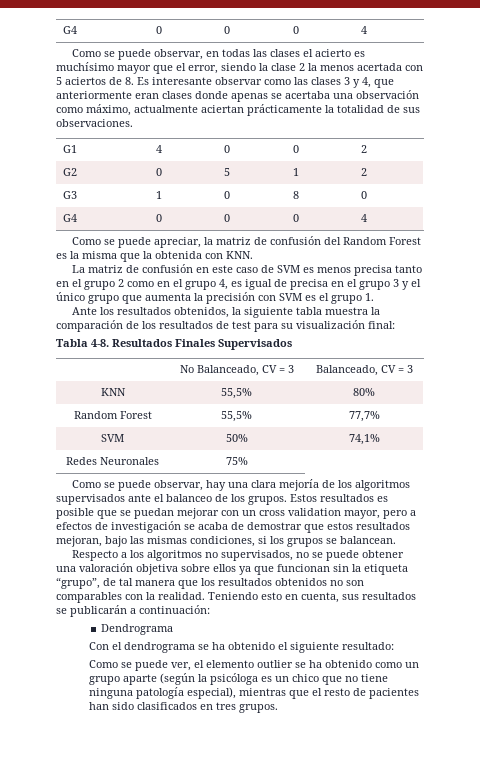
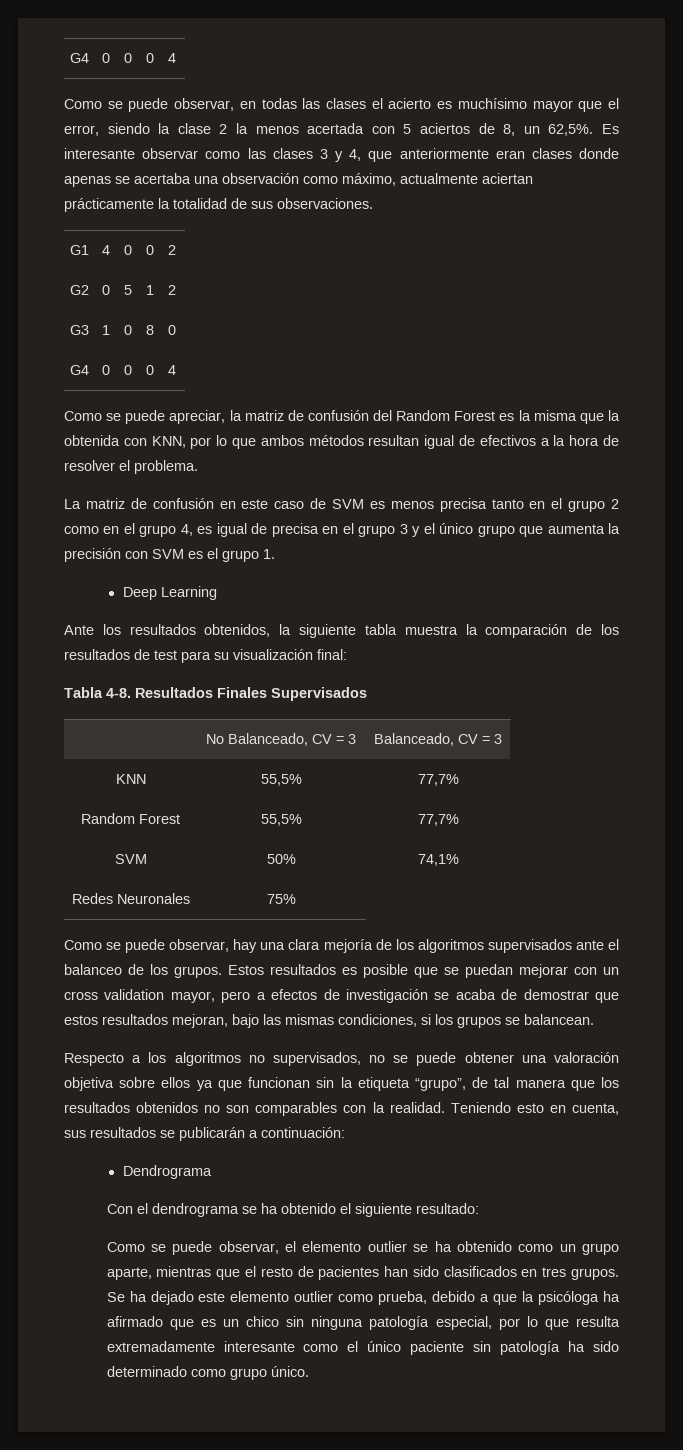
[125,77,134,85] 8. -> [503,124,594,136] 8, un 62,5%.
[226,251,253,259] KNN. -> [151,435,619,449] [64,460,198,474] KNN, por lo que ambos métodos resultan igual de efectivos a la hora de resolver el problema.
(374, 297) none -> [122,586,217,600] // Deep Learning
[353,388,375,396] 80% -> [417,774,459,786] 77,7%
[170,662,191,671] ver, -> [218,1241,279,1254] observar,
[122,673,388,685] [88,687,236,699] aparte (según la psicóloga es un chico que no tiene ninguna patología especial), -> [106,1267,152,1280] aparte,
(278, 708) none -> [106,1291,620,1305] [106,1316,621,1330] [106,1341,619,1355] [106,1366,309,1380] Se ha dejado este elemento outlier como prueba, debido a que la psicóloga ha afirmado que es un chico sin ninguna patología especial, por lo que resulta extremadamente interesante como el único paciente sin patología ha sido determinado como grupo único.

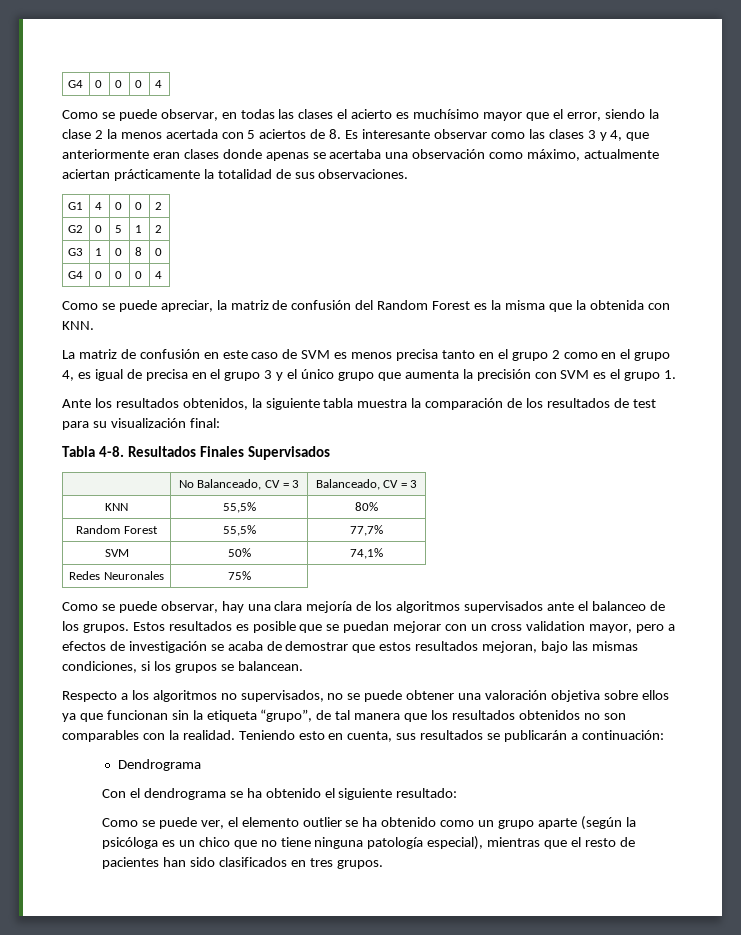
[503,124,594,136] 8, un 62,5%. -> [329,129,342,139] 8.
[151,435,619,449] [64,460,198,474] KNN, por lo que ambos métodos resultan igual de efectivos a la hora de resolver el problema. -> [62,321,94,330] KNN.
[122,586,217,600] // Deep Learning -> (677, 374) none
[417,774,459,786] 77,7% -> [355,502,378,511] 80%
[218,1241,279,1254] observar, -> [200,820,224,829] ver,
[106,1267,152,1280] aparte, -> [537,816,636,830] [102,836,484,850] aparte (según la psicóloga es un chico que no tiene ninguna patología especial),
[106,1291,620,1305] [106,1316,621,1330] [106,1341,619,1355] [106,1366,309,1380] Se ha dejado este elemento outlier como prueba, debido a que la psicóloga ha afirmado que es un chico sin ninguna patología especial, por lo que resulta extremadamente interesante como el único paciente sin patología ha sido determinado como grupo único. -> (383, 864) none

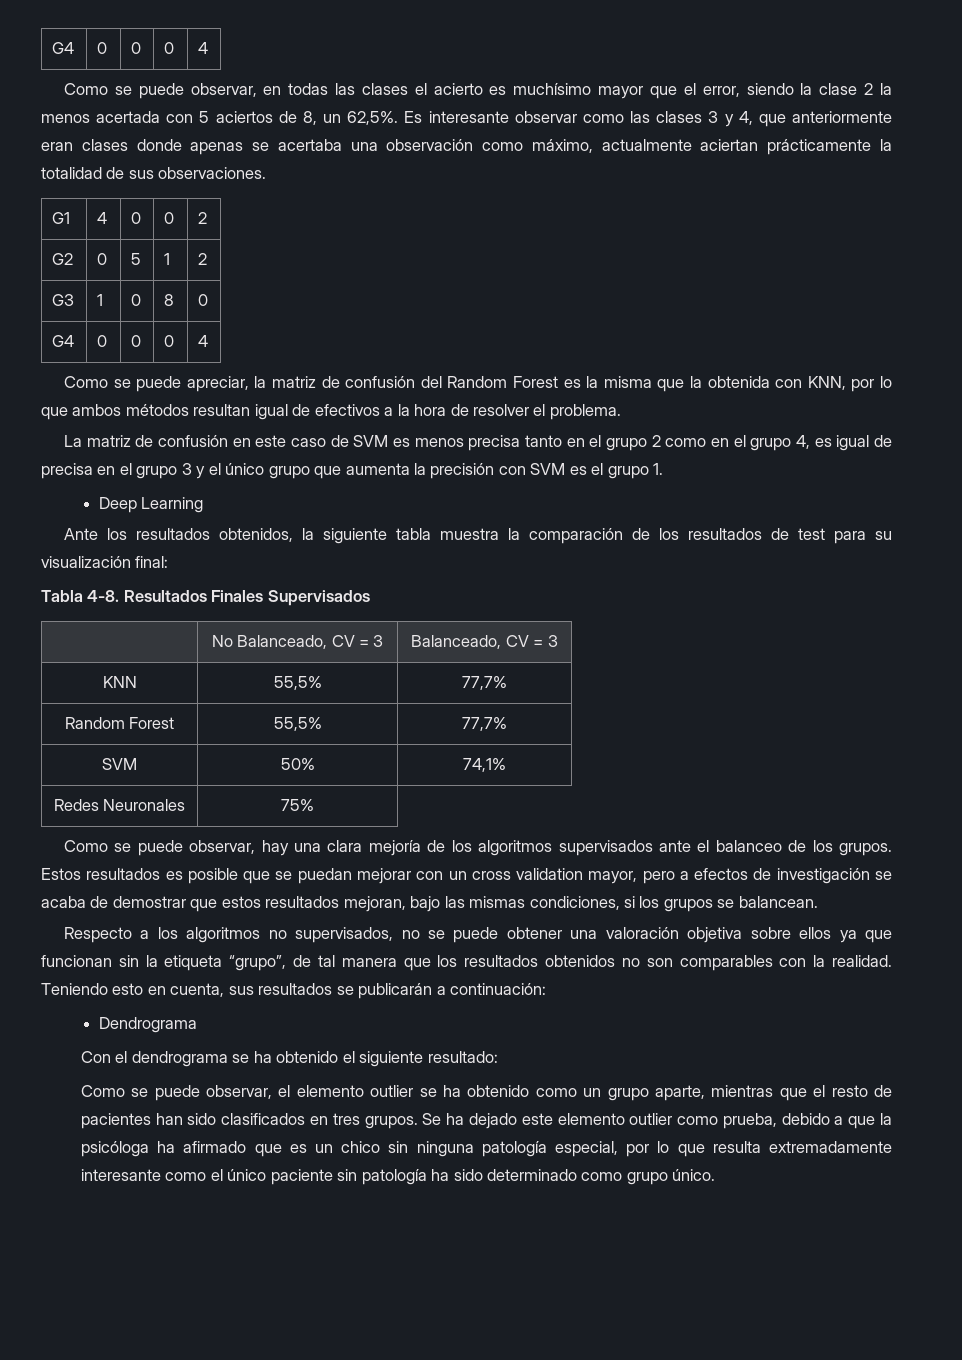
[329,129,342,139] 8. -> [302,111,399,125] 8, un 62,5%.
[62,321,94,330] KNN. -> [807,376,892,392] [41,404,621,420] KNN, por lo que ambos métodos resultan igual de efectivos a la hora de resolver el problema.
(677, 374) none -> [99,497,204,513] // Deep Learning
[355,502,378,511] 80% -> [462,676,507,690] 77,7%
[200,820,224,829] ver, -> [206,1085,273,1099] observar,
[537,816,636,830] [102,836,484,850] aparte (según la psicóloga es un chico que no tiene ninguna patología especial), -> [655,1085,706,1101] aparte,
(383, 864) none -> [422,1113,893,1129] [80,1141,893,1157] [80,1169,716,1185] Se ha dejado este elemento outlier como prueba, debido a que la psicóloga ha afirmado que es un chico sin ninguna patología especial, por lo que resulta extremadamente interesante como el único paciente sin patología ha sido determinado como grupo único.

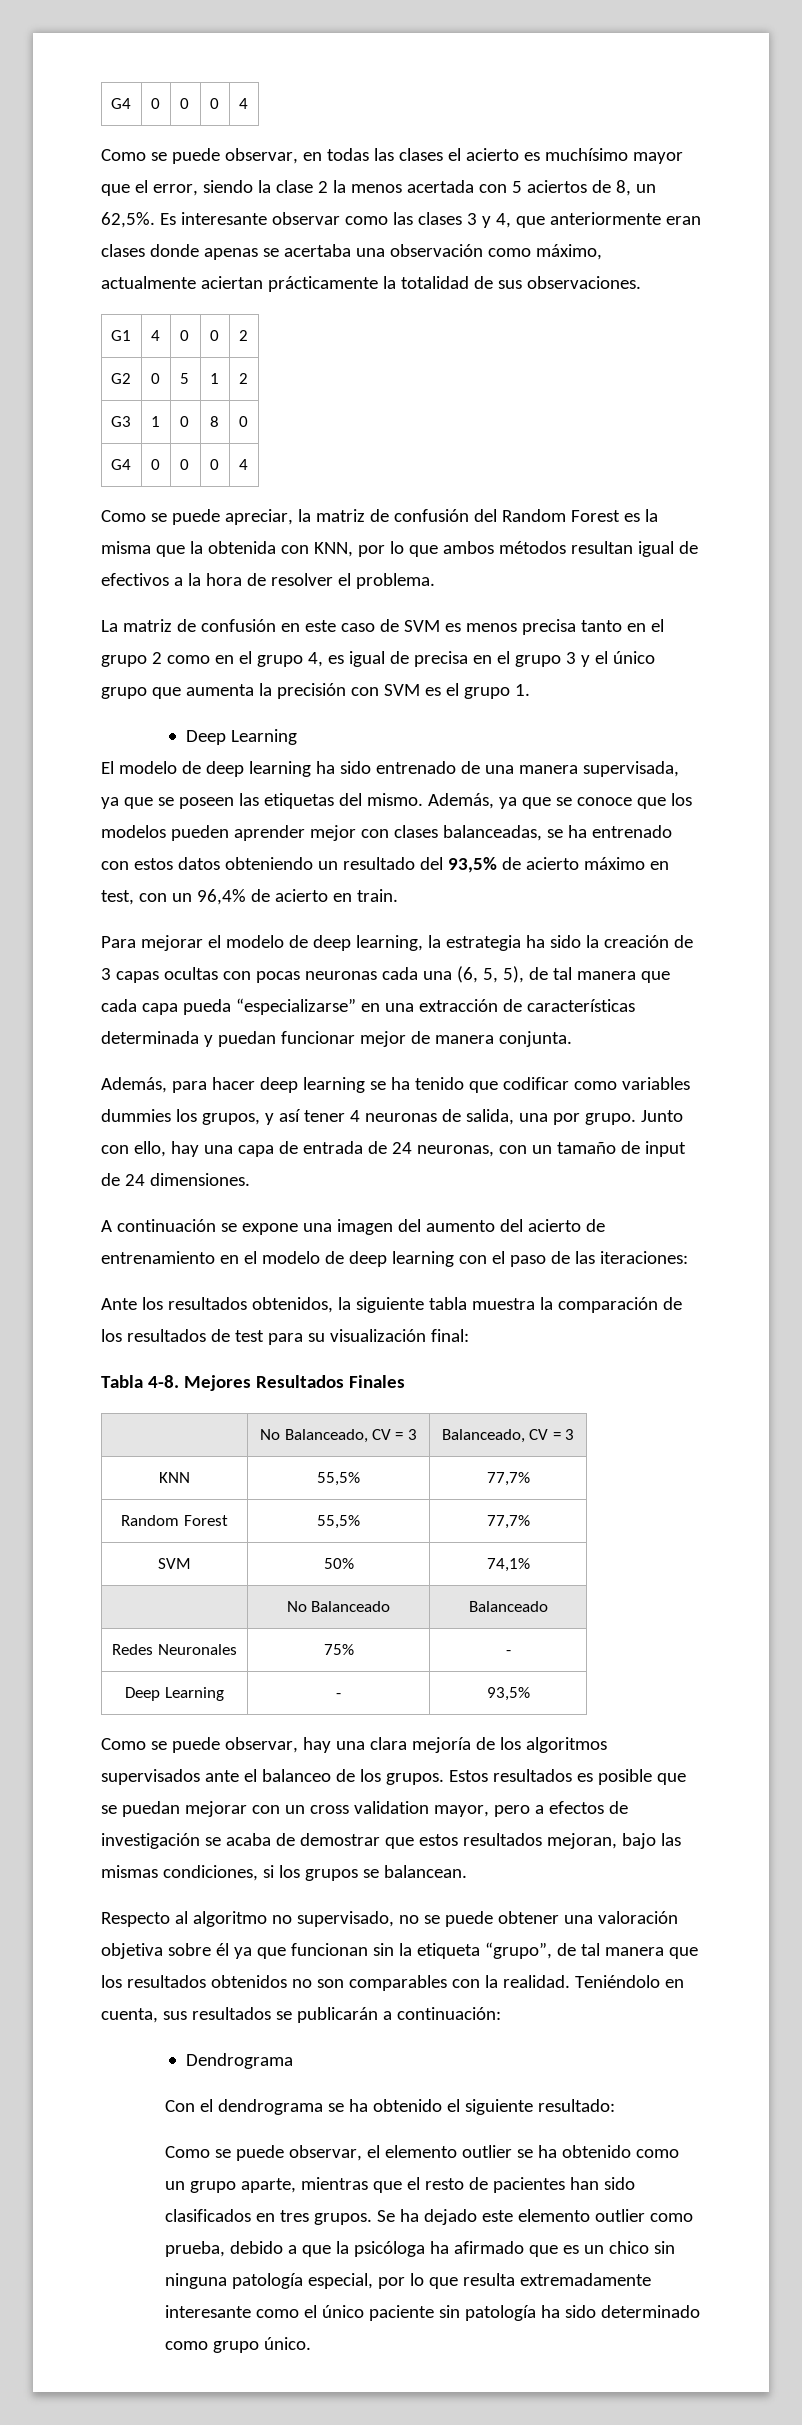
(204, 505) none -> [101,761,679,777] [101,793,692,809] [101,825,672,841] [101,857,669,873] [101,889,398,905] [101,935,693,951] [101,966,670,983] [101,998,635,1015] [101,1031,572,1047] [101,1077,690,1093] [101,1109,683,1125] [101,1141,686,1157] [101,1173,250,1186] [101,1219,605,1235] [101,1251,688,1267] // El modelo de deep learning ha sido entrenado de una manera supervisada, ya que se poseen las etiquetas del mismo. Además, ya que se conoce que los modelos pueden aprender mejor con clases balanceadas, se ha entrenado con estos datos obteniendo un resultado del 93,5% de acierto máximo en test, con un 96,4% de acierto en train. // Para mejorar el modelo de deep learning, la estrategia ha sido la creación de 3 capas ocultas con pocas neuronas cada una (6, 5, 5), de tal manera que cada capa pueda “especializarse” en una extracción de características determinada y puedan funcionar mejor de manera conjunta. // Además, para hacer deep learning se ha tenido que codificar como variables dummies los grupos, y así tener 4 neuronas de salida, una por grupo. Junto con ello, hay una capa de entrada de 24 neuronas, con un tamaño de input de 24 dimensiones. // A continuación se expone una imagen del aumento del acierto de entrenamiento en el modelo de deep learning con el paso de las iteraciones:
(120, 596) none -> [183,1375,251,1391] Mejores
[267,590,370,606] Supervisados -> (405, 1381) none
(506, 765) none -> [286,1601,391,1612] [468,1601,548,1612] // | No Balanceado | Balanceado
(314, 805) none -> [505,1650,511,1655] [125,1687,224,1701] [336,1693,341,1698] [486,1687,530,1701] | - // Deep Learning | - | 93,5%
[140,927,394,943] a los algoritmos no supervisados, -> [174,1911,394,1927] al algoritmo no supervisado,
[799,927,832,939] ellos -> [215,1943,229,1956] él
[41,983,144,995] Teniendo esto -> [574,1975,660,1988] Teniéndolo

